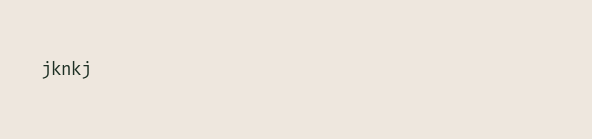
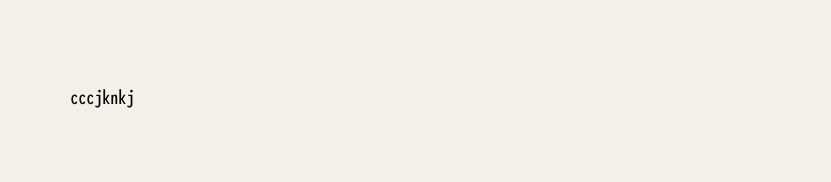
[41,60,91,79] jknkj -> [70,89,134,108] cccjknkj

